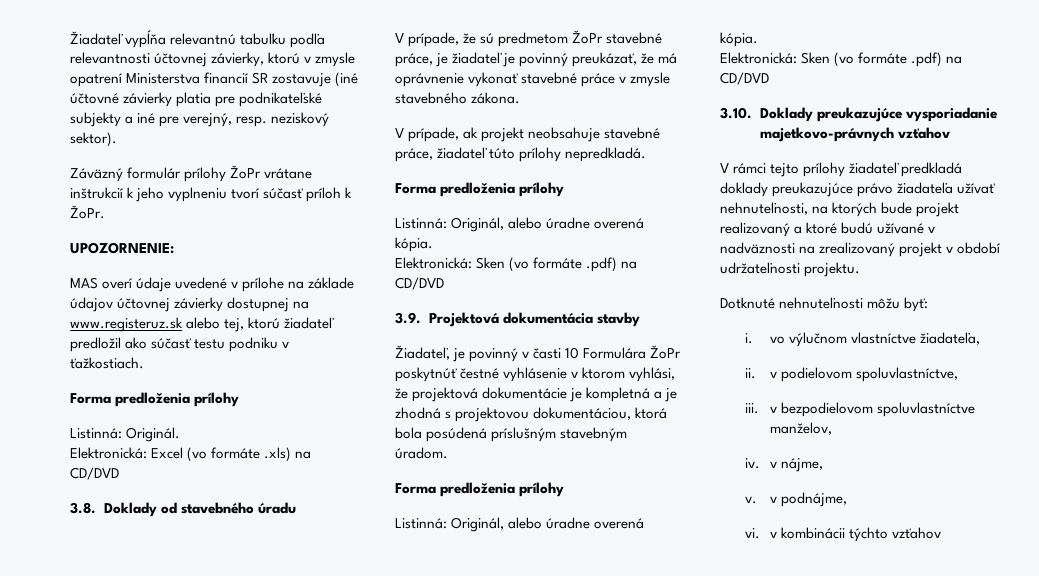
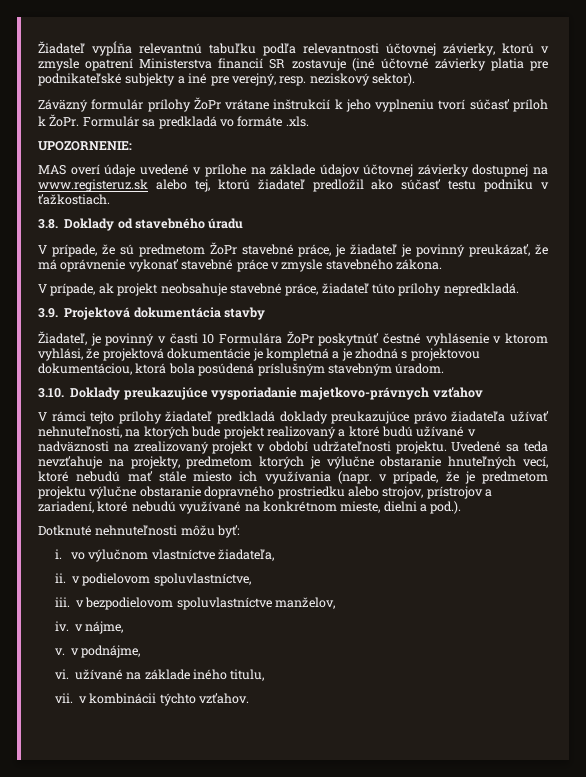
(105, 212) none -> [82,116,309,129] Formulár sa predkladá vo formáte .xls.
[70,392,240,407] [70,427,181,442] [70,447,312,462] [70,467,119,480] // Forma predloženia prílohy // Listinná: Originál. // Elektronická: Excel (vo formáte .xls) na CD/DVD -> (110, 199) none
[395,182,565,197] [395,217,645,232] [395,237,433,252] [395,257,638,272] [395,277,444,290] // Forma predloženia prílohy // Listinná: Originál, alebo úradne overená kópia. // Elektronická: Sken (vo formáte .pdf) na CD/DVD -> (519, 289) none
[395,482,565,497] [395,517,645,532] [720,32,758,47] [720,52,963,67] [720,72,769,85] // Forma predloženia prílohy // Listinná: Originál, alebo úradne overená kópia. // Elektronická: Sken (vo formáte .pdf) na CD/DVD -> (445, 368) none
(861, 269) none -> [451,441,548,452] [38,456,548,469] [38,471,548,484] [38,486,492,499] [38,501,462,514] Uvedené sa teda nevzťahuje na projekty, predmetom ktorých je výlučne obstaranie hnuteľných vecí, ktoré nebudú mať stále miesto ich využívania (napr. v prípade, že je predmetom projektu výlučne obstaranie dopravného prostriedku alebo strojov, prístrojov a zariadení, ktoré nebudú využívané na konkrétnom mieste, dielni a pod.).
(761, 533) none -> [74,669,265,681] [54,693,73,703] užívané na základe iného titulu, // vii.
[892,527,942,539] vzťahov -> [198,693,249,704] vzťahov.

